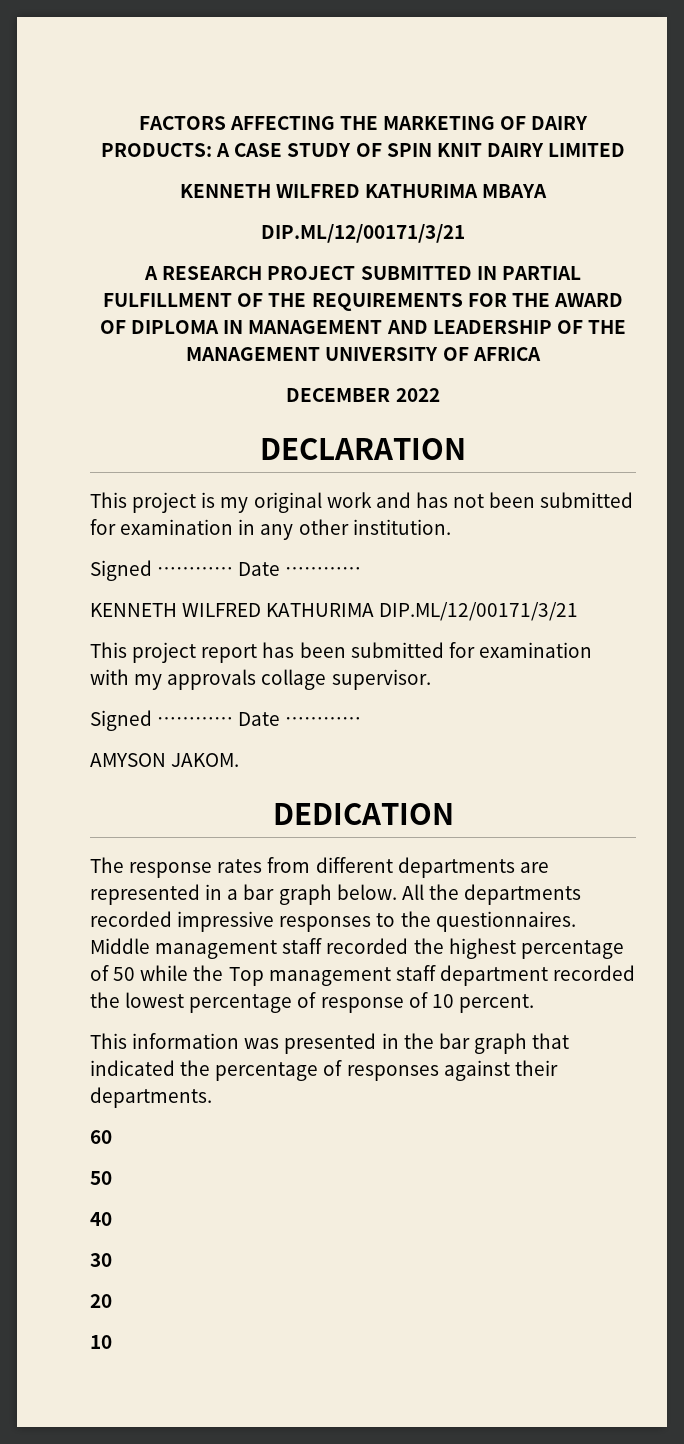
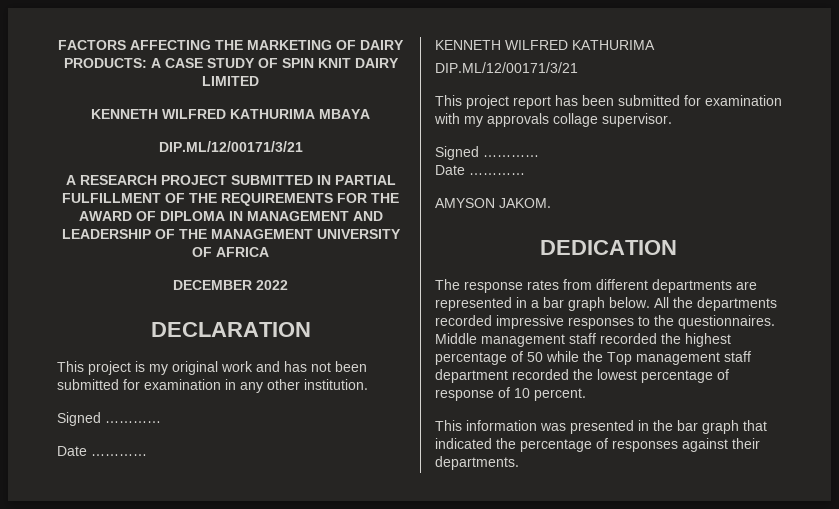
(234, 571) none -> (161, 422) //
(375, 610) none -> (655, 45) //
(234, 721) none -> (539, 156) //
[90,1130,112,1144] [90,1171,112,1185] [90,1212,112,1226] [90,1253,112,1267] [90,1294,112,1308] [90,1335,112,1349] // 60 // 50 // 40 // 30 // 20 // 10 -> (519, 463) none

